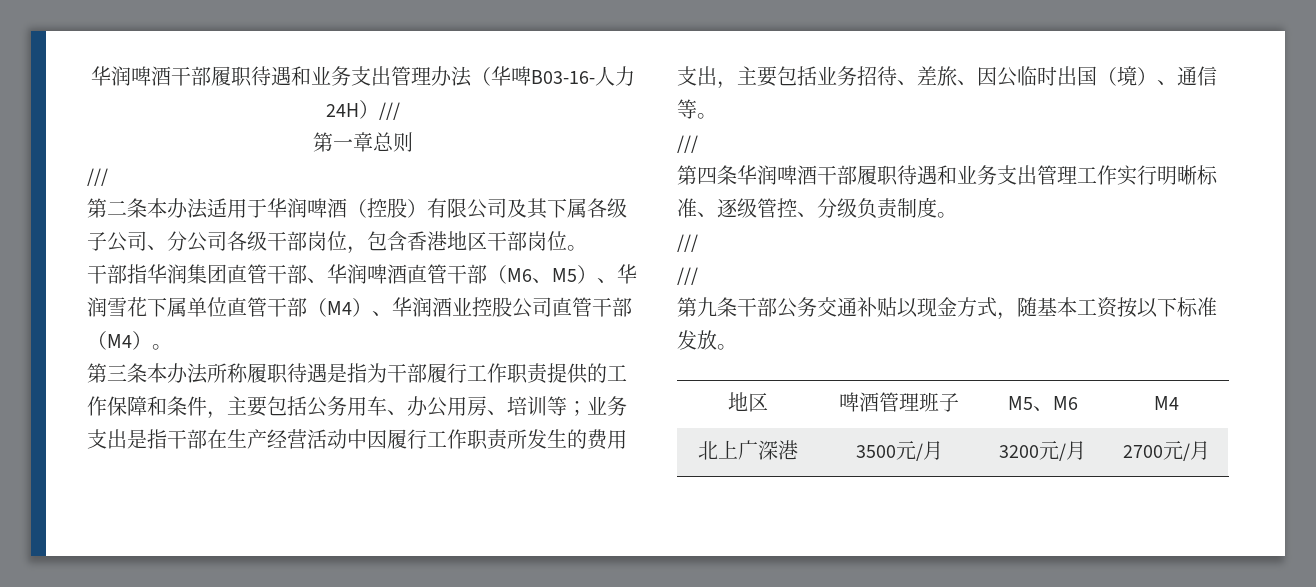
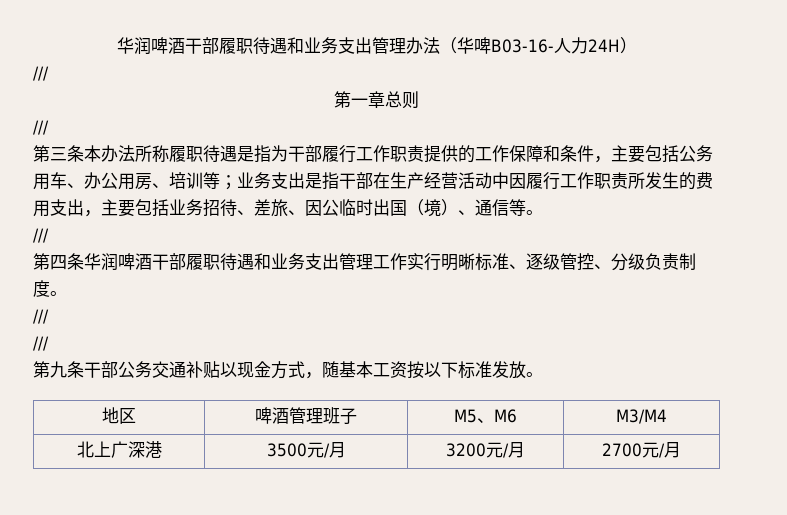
(379, 109) none -> (637, 45) //
[87,198,627,219] [87,231,587,254] [87,264,637,284] [87,297,632,318] [87,331,172,350] // 第二条本办法适用于华润啤酒（控股）有限公司及其下属各级子公司、分公司各级干部岗位，包含香港地区干部岗位。 // 干部指华润集团直管干部、华润啤酒直管干部（M6、M5）、华润雪花下属单位直管干部（M4）、华润酒业控股公司直管干部（M4）。 -> (49, 127) none
[1154,396,1179,410] M4 -> [616,409,667,424] M3/M4

